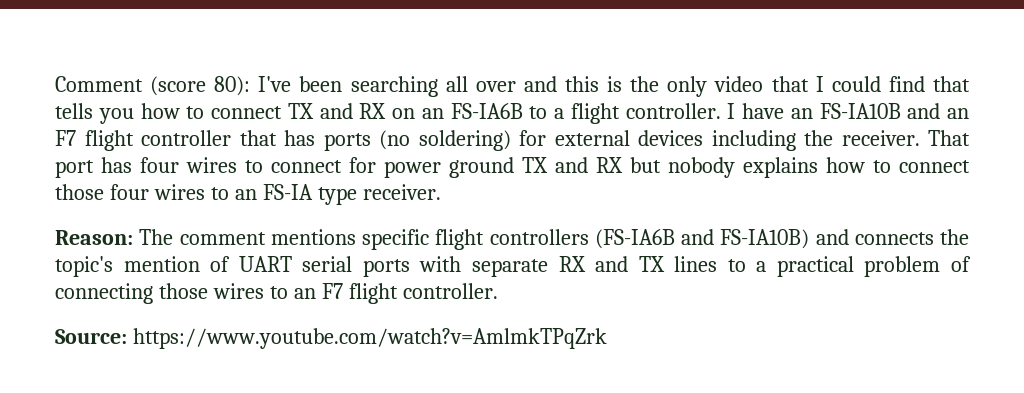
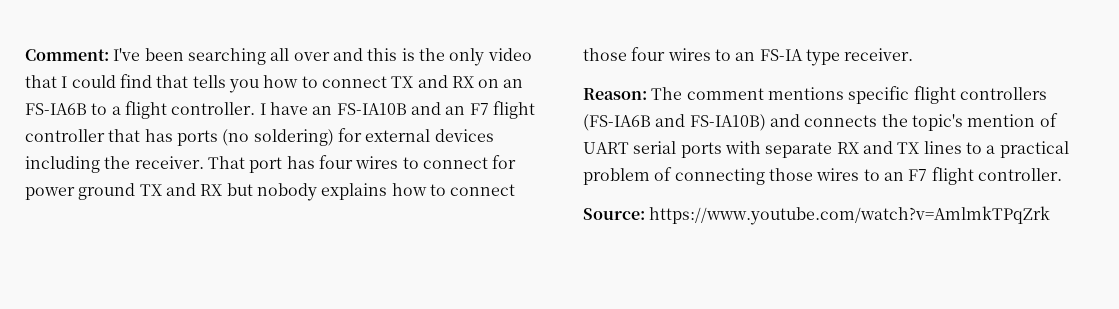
[55,76,251,96] Comment (score 80): -> [25,49,109,61] Comment:

